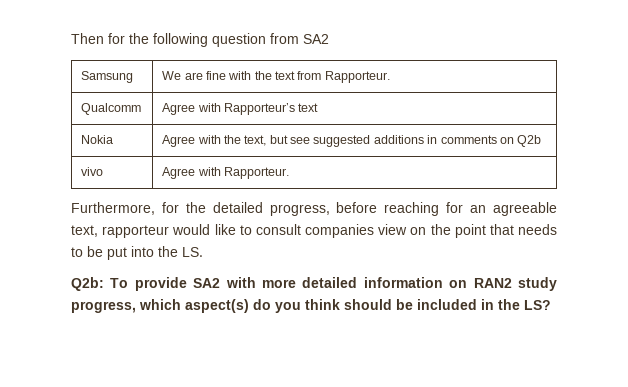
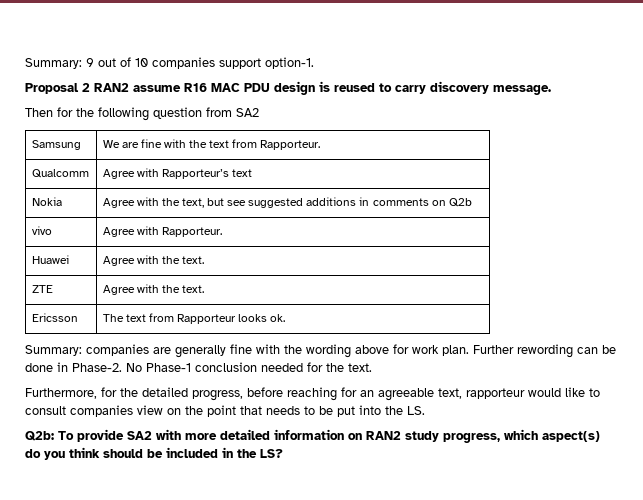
(71, 38) none -> [25,57,314,69] [25,81,551,95] Summary: 9 out of 10 companies support option-1. // Proposal 2 RAN2 assume R16 MAC PDU design is reused to carry discovery message. //
(289, 173) none -> [31,255,69,264] [102,255,204,266] [31,285,53,293] [102,284,204,295] [31,313,78,322] [102,313,286,324] [25,344,616,358] [25,362,372,372] // Huawei | Agree with the text. // ZTE | Agree with the text. // Ericsson | The text from Rapporteur looks ok. // Summary: companies are generally fine with the wording above for work plan. Further rewording can be done in Phase-2. No Phase-1 conclusion needed for the text.

